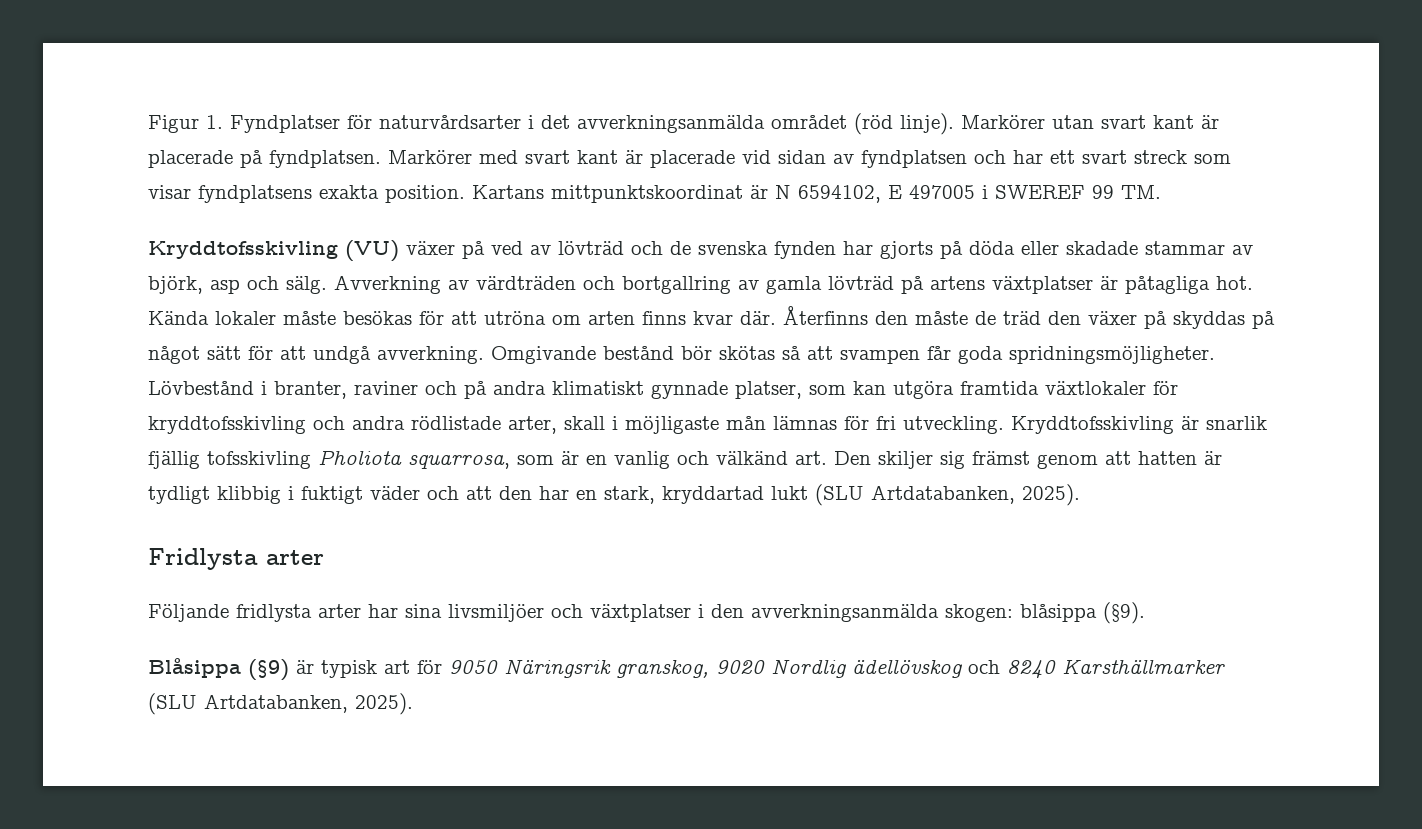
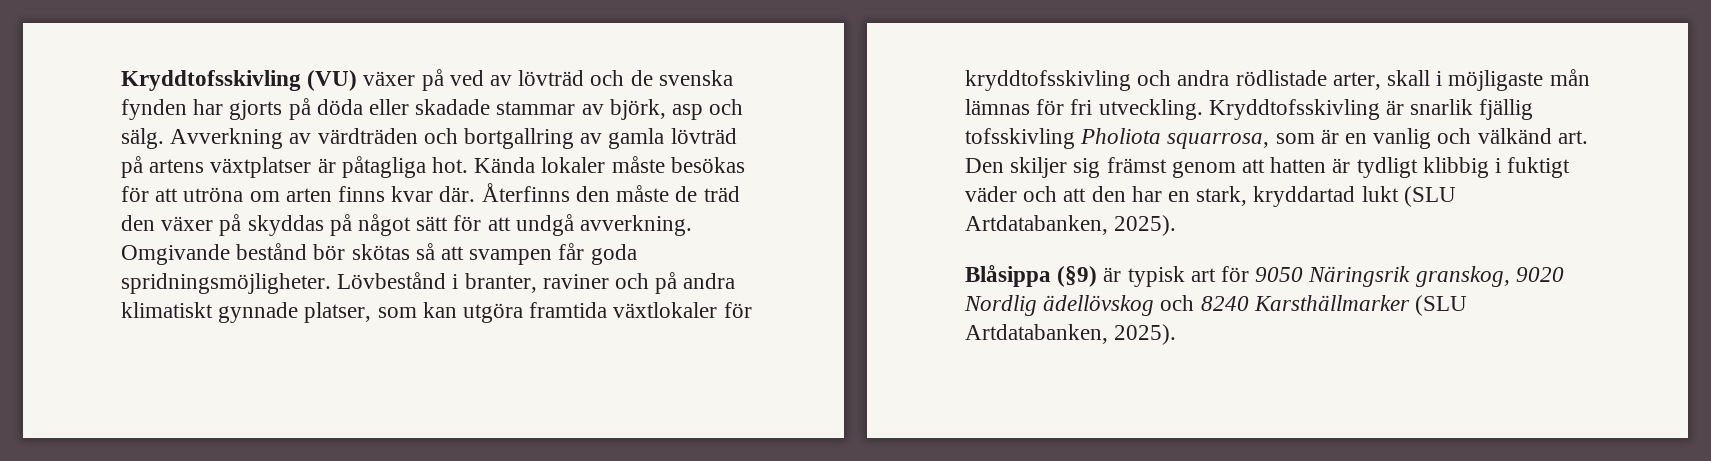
[148,113,1219,135] [148,150,1231,168] [148,185,1161,203] Figur 1. Fyndplatser för naturvårdsarter i det avverkningsanmälda området (röd linje). Markörer utan svart kant är placerade på fyndplatsen. Markörer med svart kant är placerade vid sidan av fyndplatsen och har ett svart streck som visar fyndplatsens exakta position. Kartans mittpunktskoordinat är N 6594102, E 497005 i SWEREF 99 TM. // -> (121, 80) none
[148,548,324,570] [148,602,1145,624] // Fridlysta arter // Följande fridlysta arter har sina livsmiljöer och växtplatser i den avverkningsanmälda skogen: blåsippa (§9). -> (1177, 225) none

